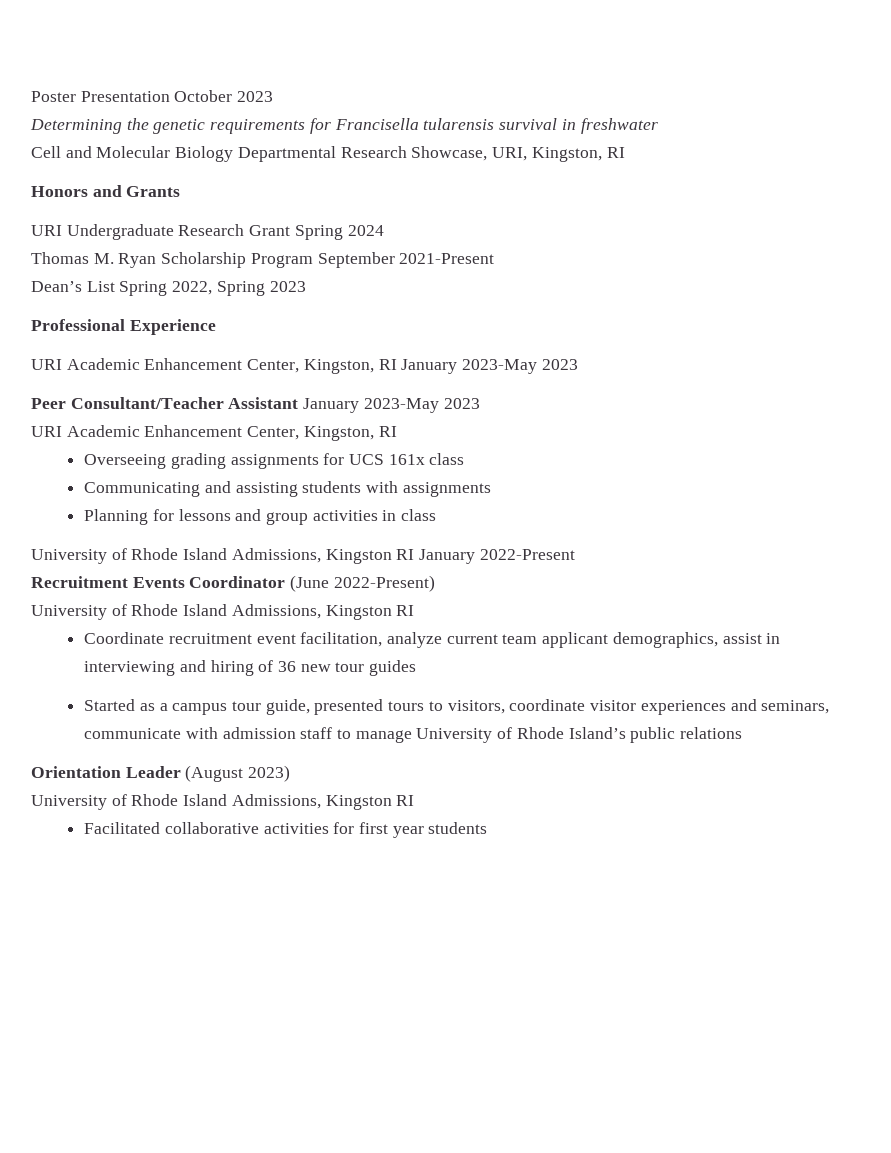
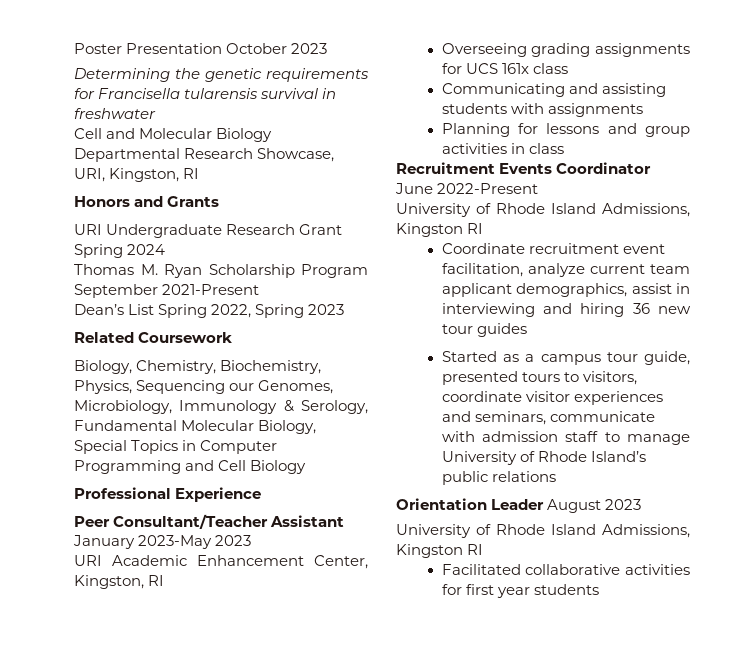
[31,319,216,335] [31,358,578,374] Professional Experience // URI Academic Enhancement Center, Kingston, RI January 2023-May 2023 -> [74,332,233,343] [74,360,322,374] [74,380,334,394] [74,400,368,414] [74,420,317,434] [74,440,278,454] [74,460,307,474] [74,487,262,502] Related Coursework // Biology, Chemistry, Biochemistry, Physics, Sequencing our Genomes, Microbiology, Immunology & Serology, Fundamental Molecular Biology, Special Topics in Computer Programming and Cell Biology // Professional Experience
[31,548,575,564] // University of Rhode Island Admissions, Kingston RI January 2022-Present -> (564, 148) none
[290,575,435,592] (June 2022-Present) -> [395,183,539,194] June 2022-Present
[258,660,274,672] of -> (625, 310) none
[185,765,291,782] (August 2023) -> [547,499,642,513] August 2023

